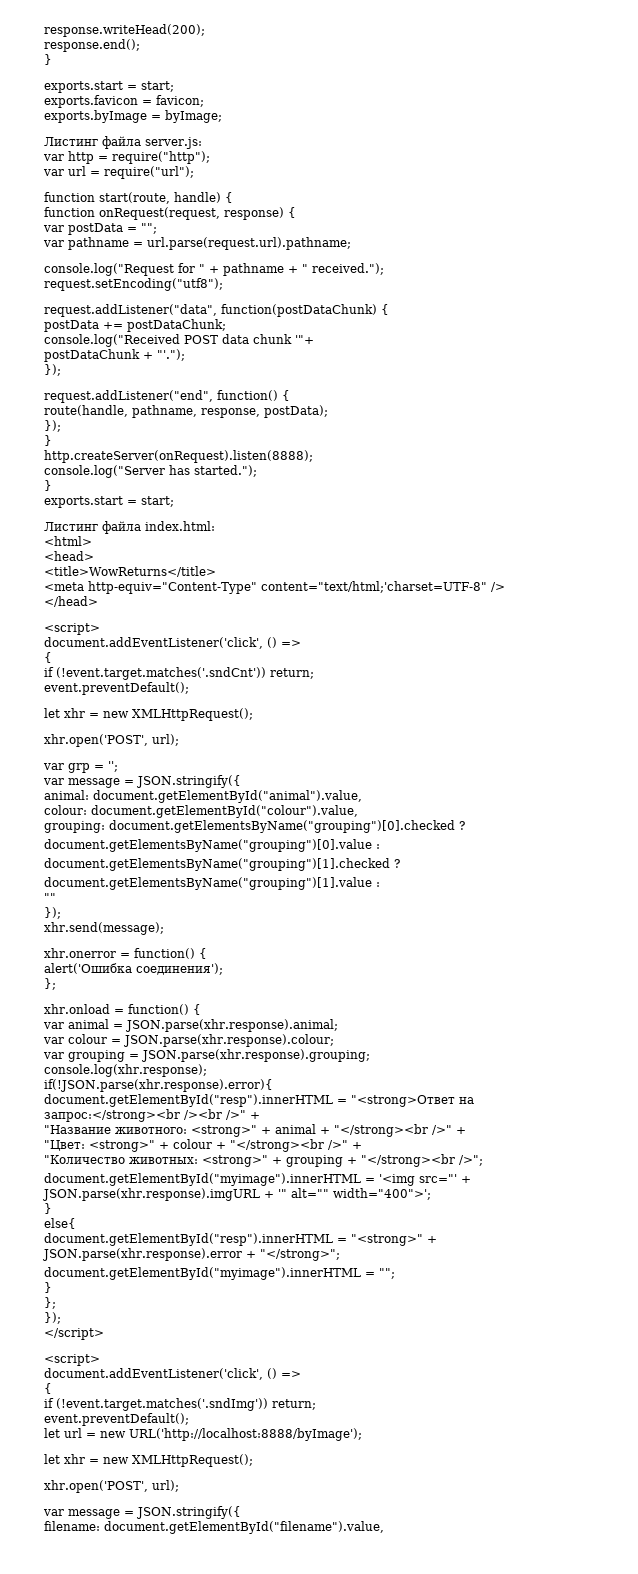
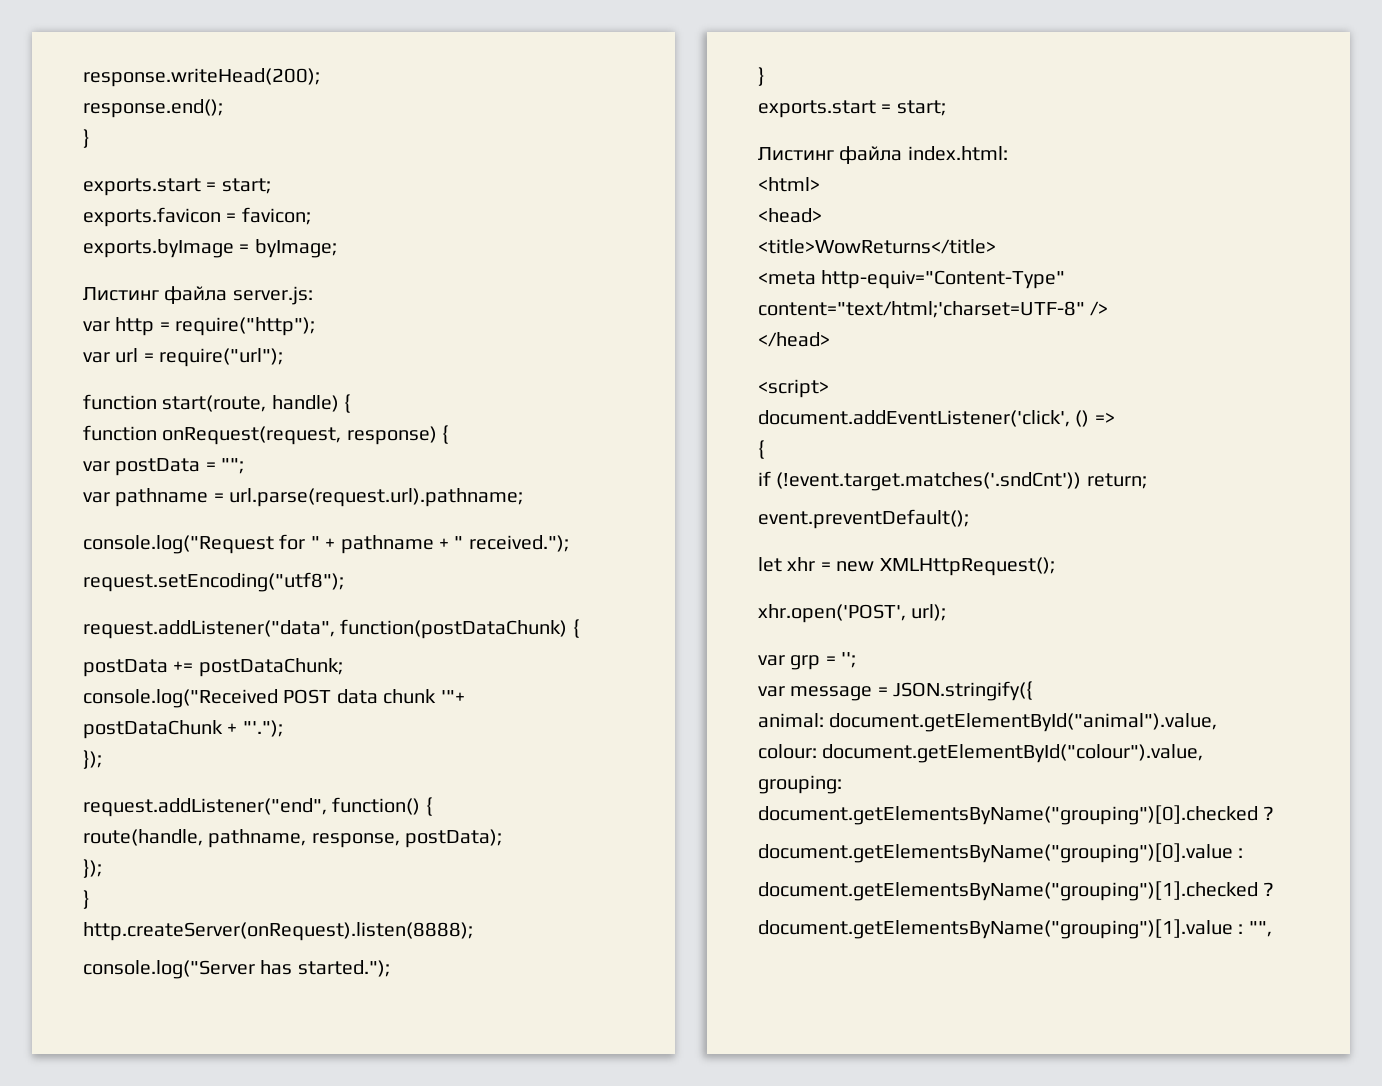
[44,893,56,902] [44,907,61,919] [44,922,164,935] [44,948,207,959] [44,963,223,975] [44,978,56,990] [44,1004,201,1015] [43,1019,338,1032] [43,1034,334,1047] [43,1049,370,1062] [44,1064,207,1077] [44,1079,273,1092] [44,1094,474,1107] [44,1109,260,1122] [44,1124,466,1137] [44,1139,362,1152] [44,1154,483,1167] [44,1173,471,1186] [42,1188,431,1201] [44,1203,52,1214] [44,1218,76,1229] [44,1233,437,1246] [42,1248,340,1261] [44,1267,395,1280] [44,1282,52,1293] [44,1297,56,1309] [44,1312,61,1324] [44,1328,104,1340] [44,1354,100,1366] [44,1368,301,1380] [44,1383,52,1394] [44,1398,316,1411] [44,1413,189,1426] [44,1428,362,1441] [44,1454,253,1467] [44,1480,179,1493] [43,1506,241,1519] [44,1521,384,1534] // "" // }); // xhr.send(message); // xhr.onerror = function() { // alert('Ошибка соединения'); // }; // xhr.onload = function() { // var animal = JSON.parse(xhr.response).animal; // var colour = JSON.parse(xhr.response).colour; // var grouping = JSON.parse(xhr.response).grouping; // console.log(xhr.response); // if(!JSON.parse(xhr.response).error){ // document.getElementById("resp").innerHTML = "<strong>Ответ на запрос:</strong><br /><br />" + // "Название животного: <strong>" + animal + "</strong><br />" + // "Цвет: <strong>" + colour + "</strong><br />" + // "Количество животных: <strong>" + grouping + "</strong><br />"; // document.getElementById("myimage").innerHTML = '<img src="' + JSON.parse(xhr.response).imgURL + '" alt="" width="400">'; // } // else{ // document.getElementById("resp").innerHTML = "<strong>" + JSON.parse(xhr.response).error + "</strong>"; // document.getElementById("myimage").innerHTML = ""; // } // }; // }); // </script> // <script> // document.addEventListener('click', () => // { // if (!event.target.matches('.sndImg')) return; // event.preventDefault(); // let url = new URL('http://localhost:8888/byImage'); // let xhr = new XMLHttpRequest(); // xhr.open('POST', url); // var message = JSON.stringify({ // filename: document.getElementById("filename").value, -> [1248,921,1272,937] "",

